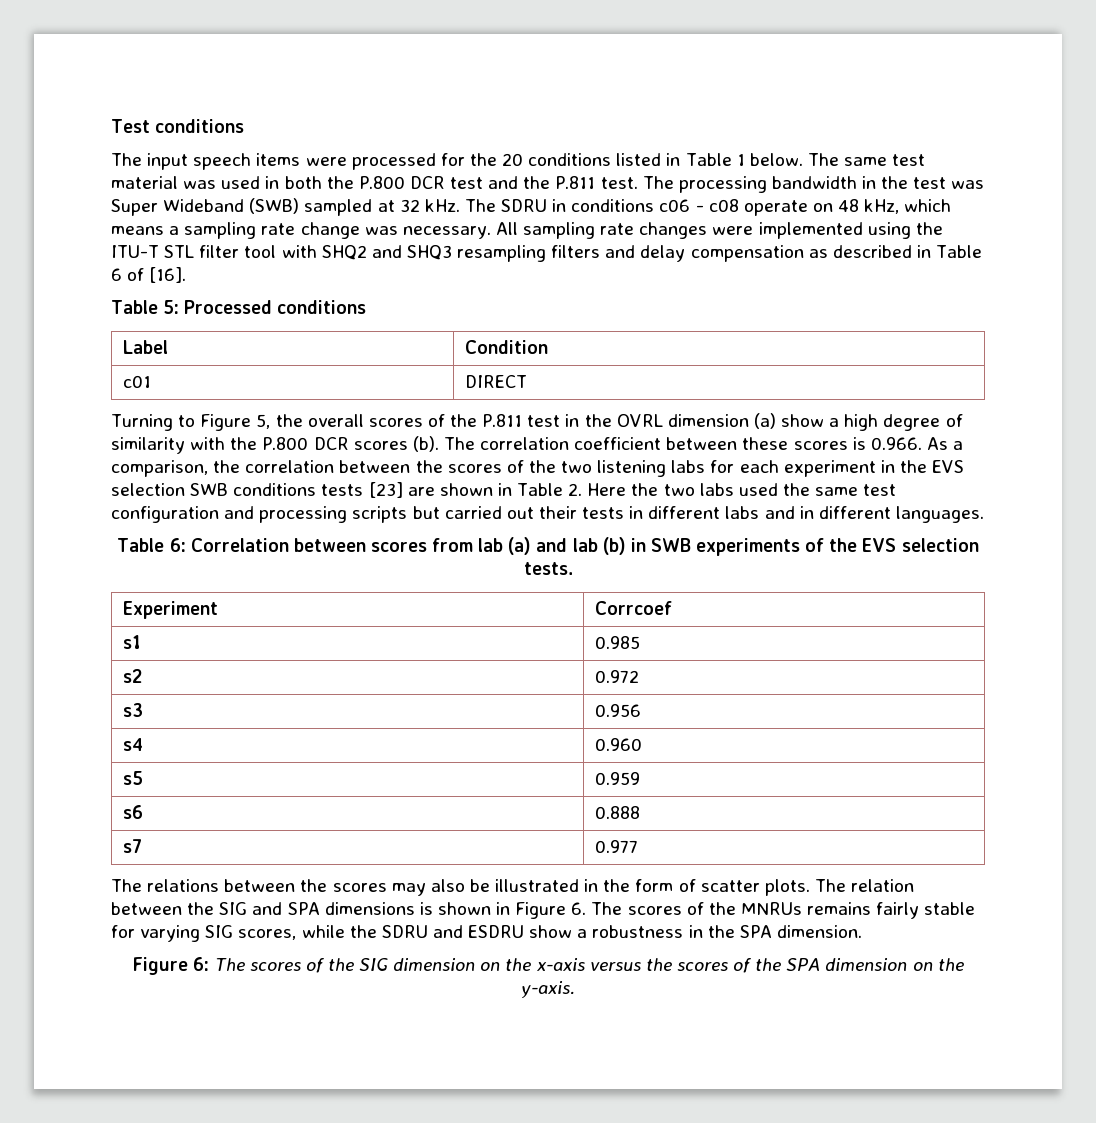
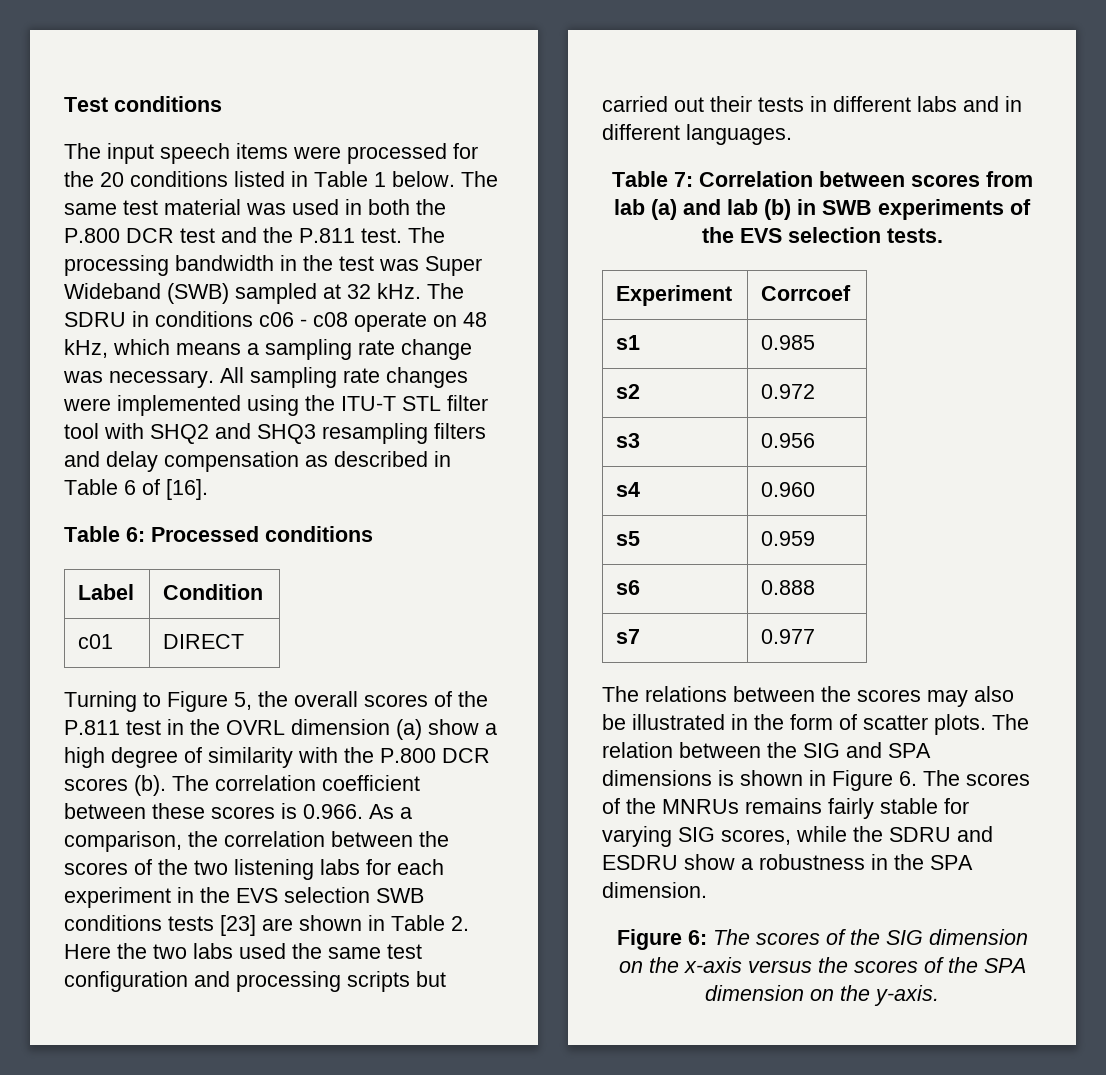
[163,300,180,314] 5: -> [126,527,145,542] 6:
[169,538,186,552] 6: -> [673,172,693,187] 7:

